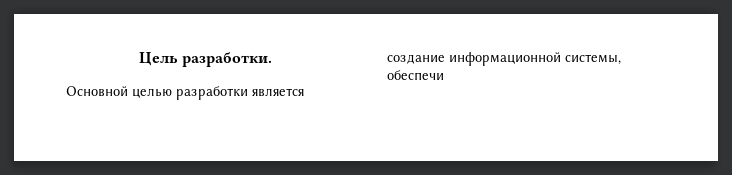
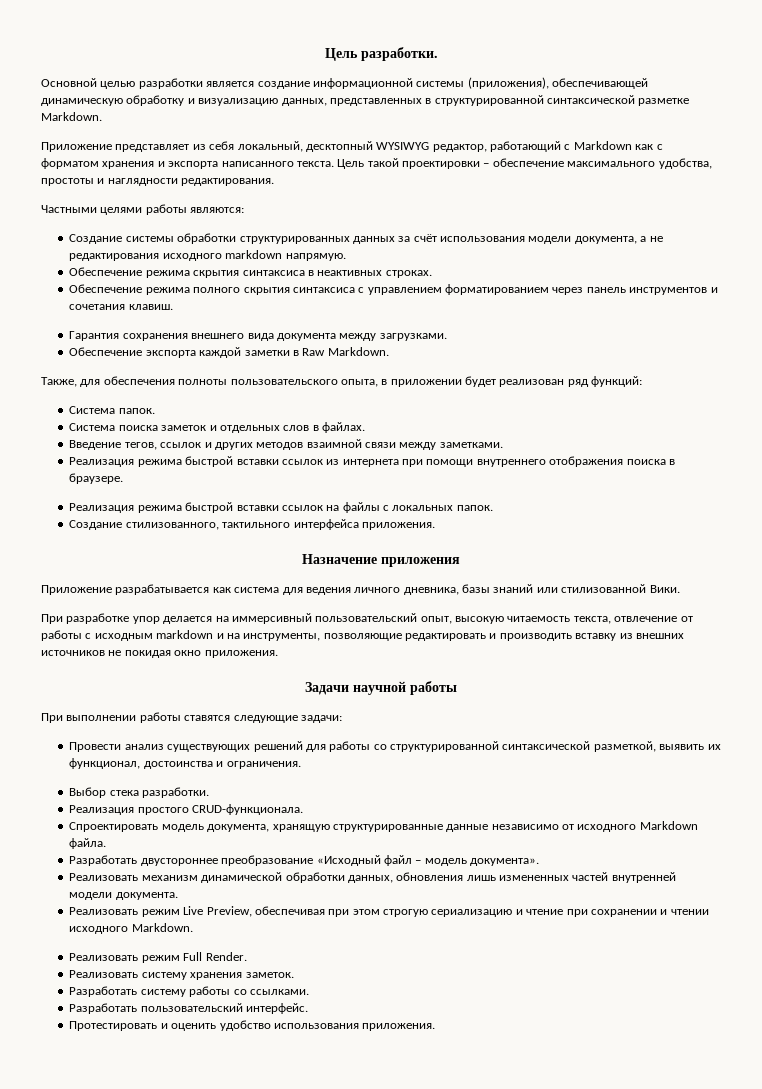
[565,54,621,65] [387,70,444,80] системы, обеспечи -> [416,77,648,89] [41,95,690,106] [41,112,102,121] [41,141,663,152] [41,158,712,169] [41,178,275,186] [41,204,245,215] [69,233,663,244] [69,250,346,261] [69,267,432,278] [69,284,718,295] [69,304,173,310] [69,331,447,341] [69,347,389,358] [41,376,643,387] [69,406,155,414] [69,422,366,433] [69,439,503,450] [69,456,675,467] [69,473,124,484] [69,502,493,513] [69,519,435,530] [302,554,460,567] [41,584,680,595] [41,613,693,624] [41,630,684,641] [41,650,278,658] [305,681,457,695] [41,712,342,723] [69,741,721,752] [69,758,301,769] [69,787,210,798] [69,804,304,815] [69,821,698,832] [69,838,107,849] [69,855,540,866] [69,872,676,883] [69,892,178,900] [69,906,709,917] [69,923,193,934] [69,952,247,963] [69,970,294,980] [69,986,309,997] [69,1003,309,1014] [69,1020,436,1031] системы (приложения), обеспечивающей динамическую обработку и визуализацию данных, представленных в структурированной синтаксической разметке Markdown. // Приложение представляет из себя локальный, десктопный WYSIWYG редактор, работающий с Markdown как с форматом хранения и экспорта написанного текста. Цель такой проектировки – обеспечение максимального удобства, простоты и наглядности редактирования. // Частными целями работы являются: // Создание системы обработки структурированных данных за счёт использования модели документа, а не редактирования исходного markdown напрямую. // Обеспечение режима скрытия синтаксиса в неактивных строках. // Обеспечение режима полного скрытия синтаксиса с управлением форматированием через панель инструментов и сочетания клавиш. // Гарантия сохранения внешнего вида документа между загрузками. // Обеспечение экспорта каждой заметки в Raw Markdown. // Также, для обеспечения полноты пользовательского опыта, в приложении будет реализован ряд функций: // Система папок. // Система поиска заметок и отдельных слов в файлах. // Введение тегов, ссылок и других методов взаимной связи между заметками. // Реализация режима быстрой вставки ссылок из интернета при помощи внутреннего отображения поиска в браузере. // Реализация режима быстрой вставки ссылок на файлы с локальных папок. // Создание стилизованного, тактильного интерфейса приложения. // Назначение приложения // Приложение разрабатывается как система для ведения личного дневника, базы знаний или стилизованной Вики. // При разработке упор делается на иммерсивный пользовательский опыт, высокую читаемость текста, отвлечение от работы с исходным markdown и на инструменты, позволяющие редактировать и производить вставку из внешних источников не покидая окно приложения. // Задачи научной работы // При выполнении работы ставятся следующие задачи: // Провести анализ существующих решений для работы со структурированной синтаксической разметкой, выявить их функционал, достоинства и ограничения. // Выбор стека разработки. // Реализация простого CRUD-функционала. // Спроектировать модель документа, хранящую структурированные данные независимо от исходного Markdown файла. // Разработать двустороннее преобразование «Исходный файл – модель документа». // Реализовать механизм динамической обработки данных, обновления лишь измененных частей внутренней модели документа. // Реализовать режим Live Preview, обеспечивая при этом строгую сериализацию и чтение при сохранении и чтении исходного Markdown. // Реализовать режим Full Render. // Реализовать систему хранения заметок. // Разработать систему работы со ссылками. // Разработать пользовательский интерфейс. // Протестировать и оценить удобство использования приложения.

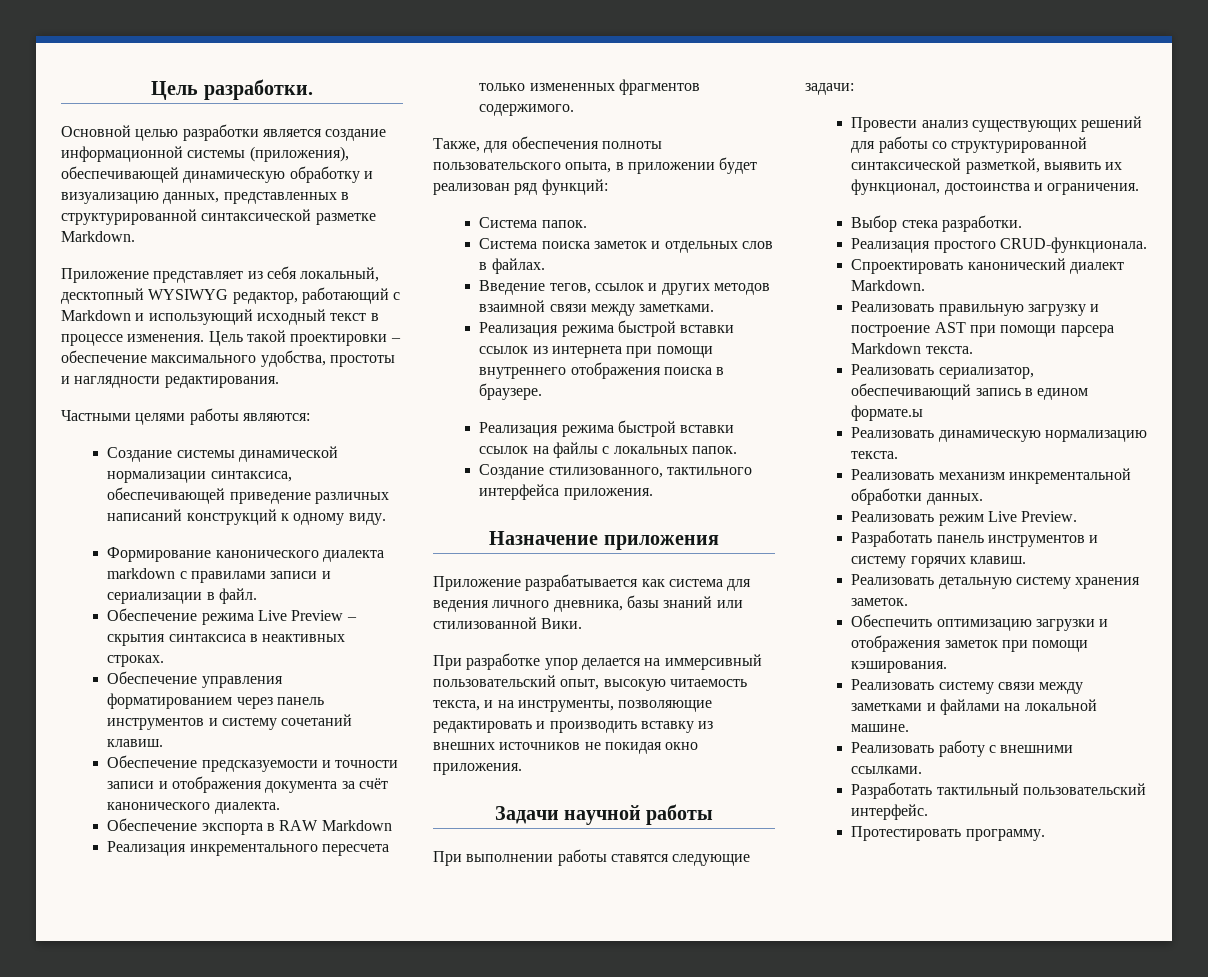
[635,144,663,150] [41,158,334,169] как с форматом хранения и экспорта написанного текста. -> [135,309,379,325] [61,334,205,346] и использующий исходный текст в процессе изменения.
[177,233,663,244] [69,250,346,261] [69,267,190,278] обработки структурированных данных за счёт использования модели документа, а не редактирования исходного markdown напрямую. // Обеспечение режима -> [238,446,338,462] [107,471,292,483] [107,487,389,504] [107,509,386,525] [107,547,384,562] [107,568,331,583] [107,588,257,604] [107,608,357,625] динамической нормализации синтаксиса, обеспечивающей приведение различных написаний конструкций к одному виду. // Формирование канонического диалекта markdown с правилами записи и сериализации в файл. // Обеспечение режима Live Preview –
[145,287,442,295] режима полного скрытия синтаксиса с управлением -> [201,676,283,688] управления
[69,304,173,310] [69,331,447,341] [69,347,389,358] сочетания клавиш. // Гарантия сохранения внешнего вида документа между загрузками. // Обеспечение экспорта каждой заметки в Raw Markdown. -> [221,714,353,730] [107,739,164,747] [107,755,399,772] [107,776,388,793] [107,802,280,814] [107,818,392,835] [107,841,389,856] [479,79,700,95] [479,104,575,116] систему сочетаний клавиш. // Обеспечение предсказуемости и точности записи и отображения документа за счёт канонического диалекта. // Обеспечение экспорта в RAW Markdown // Реализация инкрементального пересчета только измененных фрагментов содержимого.
[614,616,693,622] [41,630,214,641] отвлечение от работы с исходным markdown -> (480, 705) none
[161,821,698,832] [69,838,107,849] [69,855,540,866] [69,872,676,883] [69,892,178,900] [69,906,709,917] [69,923,193,934] [69,952,247,963] [69,970,294,980] [69,986,247,997] модель документа, хранящую структурированные данные независимо от исходного Markdown файла. // Разработать двустороннее преобразование «Исходный файл – модель документа». // Реализовать механизм динамической обработки данных, обновления лишь измененных частей внутренней модели документа. // Реализовать режим Live Preview, обеспечивая при этом строгую сериализацию и чтение при сохранении и чтении исходного Markdown. // Реализовать режим Full Render. // Реализовать систему хранения заметок. // Разработать систему работы со -> [967,258,1124,274] [851,280,926,291] [851,301,1100,316] [851,322,1114,337] [851,343,973,354] [851,364,1034,379] [851,383,1089,400] [851,405,924,421] [851,427,1147,442] [851,451,899,459] [851,468,1131,484] [851,488,983,505] [851,511,1078,526] [851,530,1099,547] [851,556,1026,568] [851,574,1141,589] [851,598,909,606] [851,614,1109,631] [851,635,1089,652] [851,661,948,673] [851,679,1084,694] [851,699,1097,715] [851,724,910,732] [851,740,1074,757] канонический диалект Markdown. // Реализовать правильную загрузку и построение AST при помощи парсера Markdown текста. // Реализовать сериализатор, обеспечивающий запись в едином формате.ы // Реализовать динамическую нормализацию текста. // Реализовать механизм инкрементальной обработки данных. // Реализовать режим Live Preview. // Разработать панель инструментов и систему горячих клавиш. // Реализовать детальную систему хранения заметок. // Обеспечить оптимизацию загрузки и отображения заметок при помощи кэширования. // Реализовать систему связи между заметками и файлами на локальной машине. // Реализовать работу с внешними
(138, 1008) none -> [936,783,1019,795] тактильный
[160,1020,436,1031] и оценить удобство использования приложения. -> [965,829,1045,841] программу.

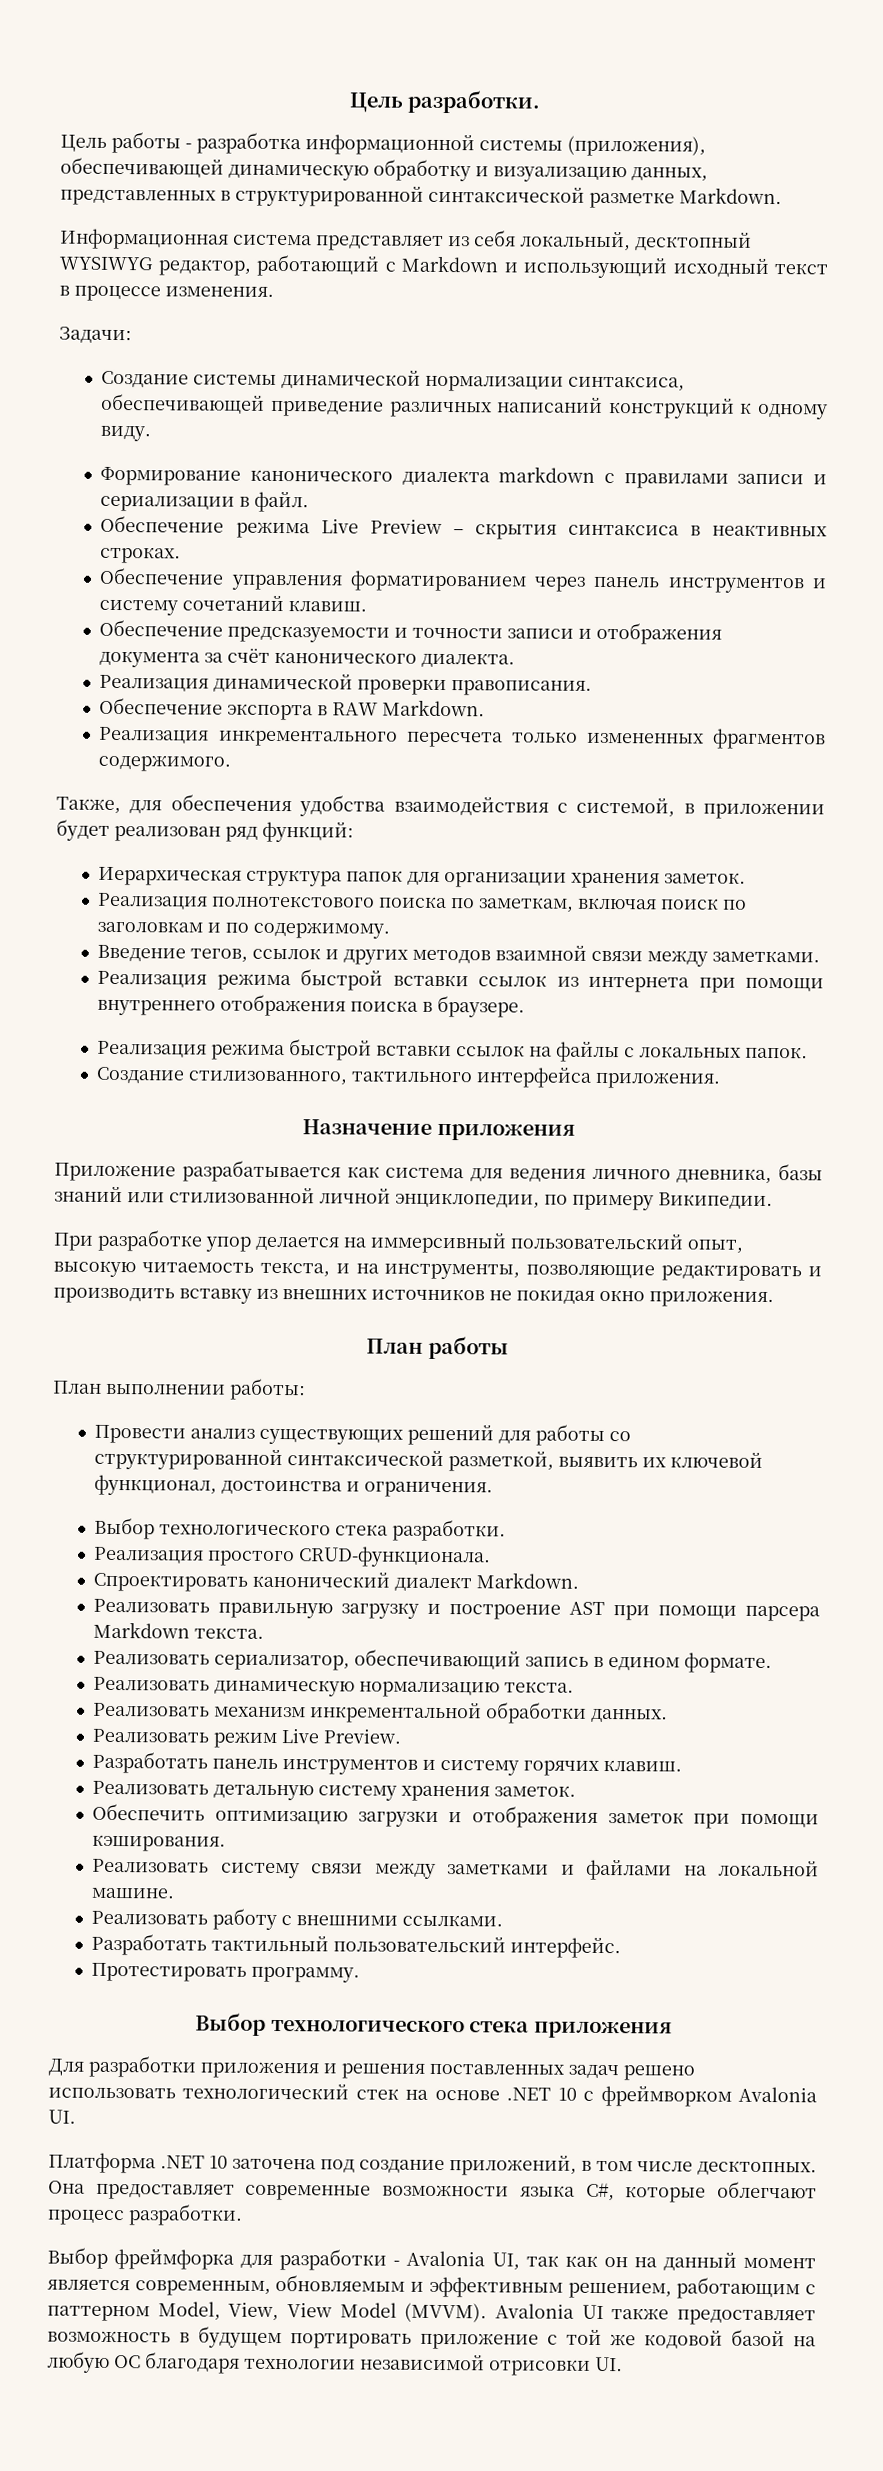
[61,124,387,141] Основной целью разработки является создание -> [60,131,301,155] Цель работы - разработка
[61,268,149,283] Приложение -> [60,228,312,250] Информационная система
[208,330,401,346] [61,350,395,367] [61,376,279,388] [61,408,310,425] Цель такой проектировки – обеспечение максимального удобства, простоты и наглядности редактирования. // Частными целями работы являются: -> [59,326,132,344] // Задачи:
(280, 808) none -> [99,673,593,696] // Реализация динамической проверки правописания.
[321,820,392,831] Markdown -> [382,699,486,717] Markdown.
[601,141,662,149] [433,162,612,173] полноты пользовательского опыта, -> [299,795,676,818] удобства взаимодействия с системой,
[479,217,587,228] [479,238,773,253] [479,258,545,274] Система папок. // Система поиска заметок и отдельных слов в файлах. -> [98,866,747,889] [97,892,748,913] [97,920,391,939] Иерархическая структура папок для организации хранения заметок. // Реализация полнотекстового поиска по заметкам, включая поиск по заголовкам и по содержимому.
[541,618,583,629] Вики. -> [319,1188,773,1211] личной энциклопедии, по примеру Википедии.
[494,805,641,825] Задачи научной -> [366,1338,424,1354] План
[433,849,751,866] [805,83,854,95] При выполнении работы ставятся следующие задачи: -> [53,1378,306,1401] План выполнении работы:
(1123, 166) none -> [670,1452,764,1468] ключевой
(898, 223) none -> [159,1523,332,1536] технологического
[851,405,924,421] формате.ы -> [684,1652,773,1674] формате.
(1045, 835) none -> [195,2012,672,2039] [48,2055,695,2081] [48,2083,818,2107] [48,2109,76,2124] [48,2152,817,2176] [48,2180,817,2203] [47,2204,243,2226] [47,2247,817,2271] [47,2275,816,2300] [47,2301,816,2326] [47,2326,816,2350] [47,2351,623,2376] // Выбор технологического стека приложения // Для разработки приложения и решения поставленных задач решено использовать технологический стек на основе .NET 10 с фреймворком Avalonia UI. // Платформа .NET 10 заточена под создание приложений, в том числе десктопных. Она предоставляет современные возможности языка C#, которые облегчают процесс разработки. // Выбор фреймфорка для разработки - Avalonia UI, так как он на данный момент является современным, обновляемым и эффективным решением, работающим с паттерном Model, View, View Model (MVVM). Avalonia UI также предоставляет возможность в будущем портировать приложение с той же кодовой базой на любую ОС благодаря технологии независимой отрисовки UI.

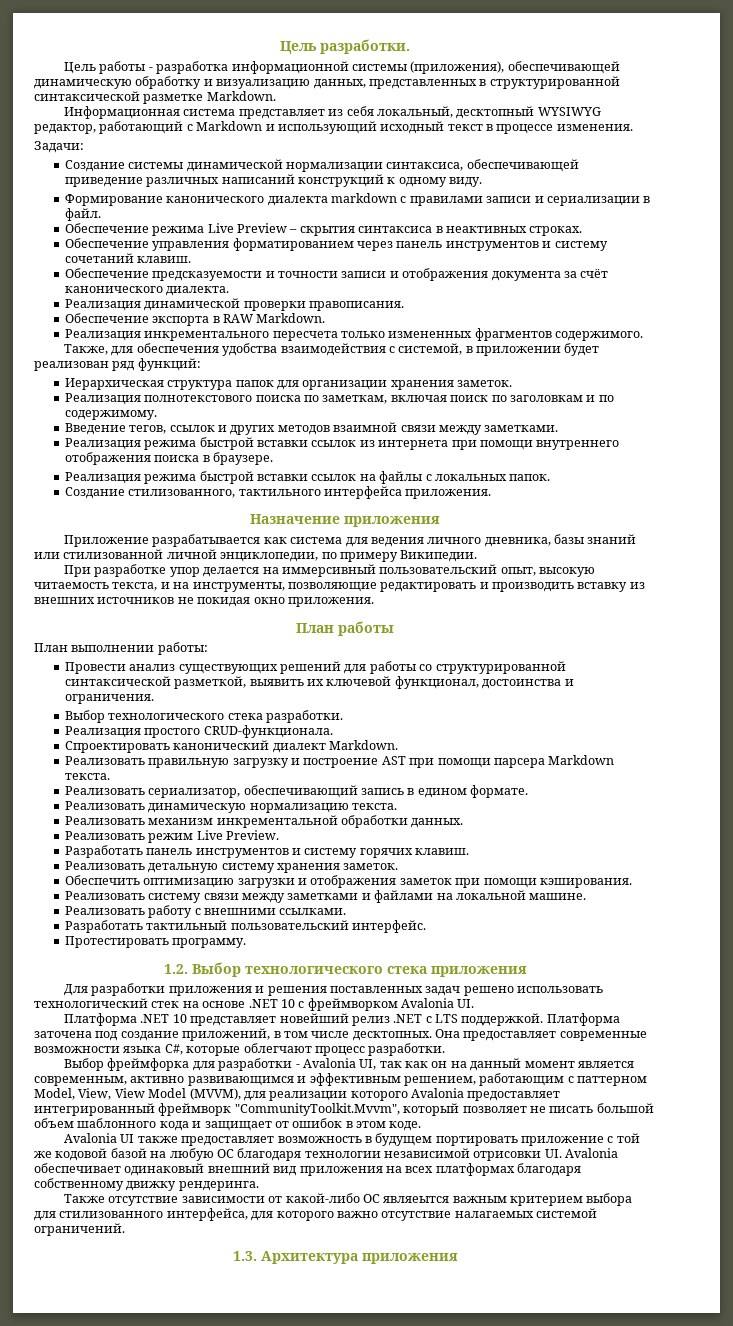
(361, 1974) none -> [163,964,188,974] 1.2.
(228, 2162) none -> [190,1013,620,1026] представляет новейший релиз .NET с LTS поддержкой. Платформа
[275,2275,406,2292] обновляемым -> [130,1076,294,1086] активно развивающимся
[404,2302,488,2323] (MVVM). -> [189,1088,561,1101] [34,1103,654,1116] [34,1118,422,1131] (MVVM), для реализации которого Avalonia предоставляет интегрированный фреймворк "CommunityToolkit.Mvvm", который позволяет не писать большой объем шаблонного кода и защищает от ошибок в этом коде. //
(623, 2364) none -> [565,1148,619,1158] [34,1163,581,1176] [34,1178,259,1191] [64,1193,633,1206] [34,1208,597,1221] [34,1223,125,1236] [232,1251,458,1264] Avalonia обеспечивает одинаковый внешний вид приложения на всех платформах благодаря собственному движку рендеринга. // Также отсутствие зависимости от какой-либо ОС являеытся важным критерием выбора для стилизованного интерфейса, для которого важно отсутствие налагаемых системой ограничений. // 1.3. Архитектура приложения

